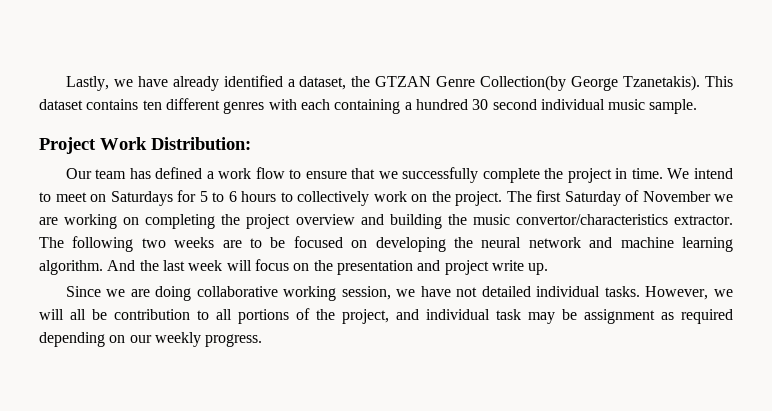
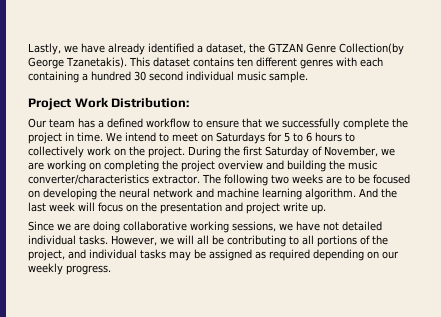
[155,167,285,179] defined a work flow -> [98,118,190,128] a defined workflow
[506,191,532,202] The -> [188,146,240,158] During the
[642,191,711,202] November -> [324,146,378,157] November,
[515,214,668,225] convertor/characteristics -> [28,174,149,185] converter/characteristics
[341,286,391,300] session, -> [232,221,276,232] sessions,
[114,309,190,320] contribution -> [227,235,286,247] contributing
[496,309,521,320] task -> [140,249,166,259] tasks
[584,309,655,324] assignment -> [209,249,252,261] assigned

